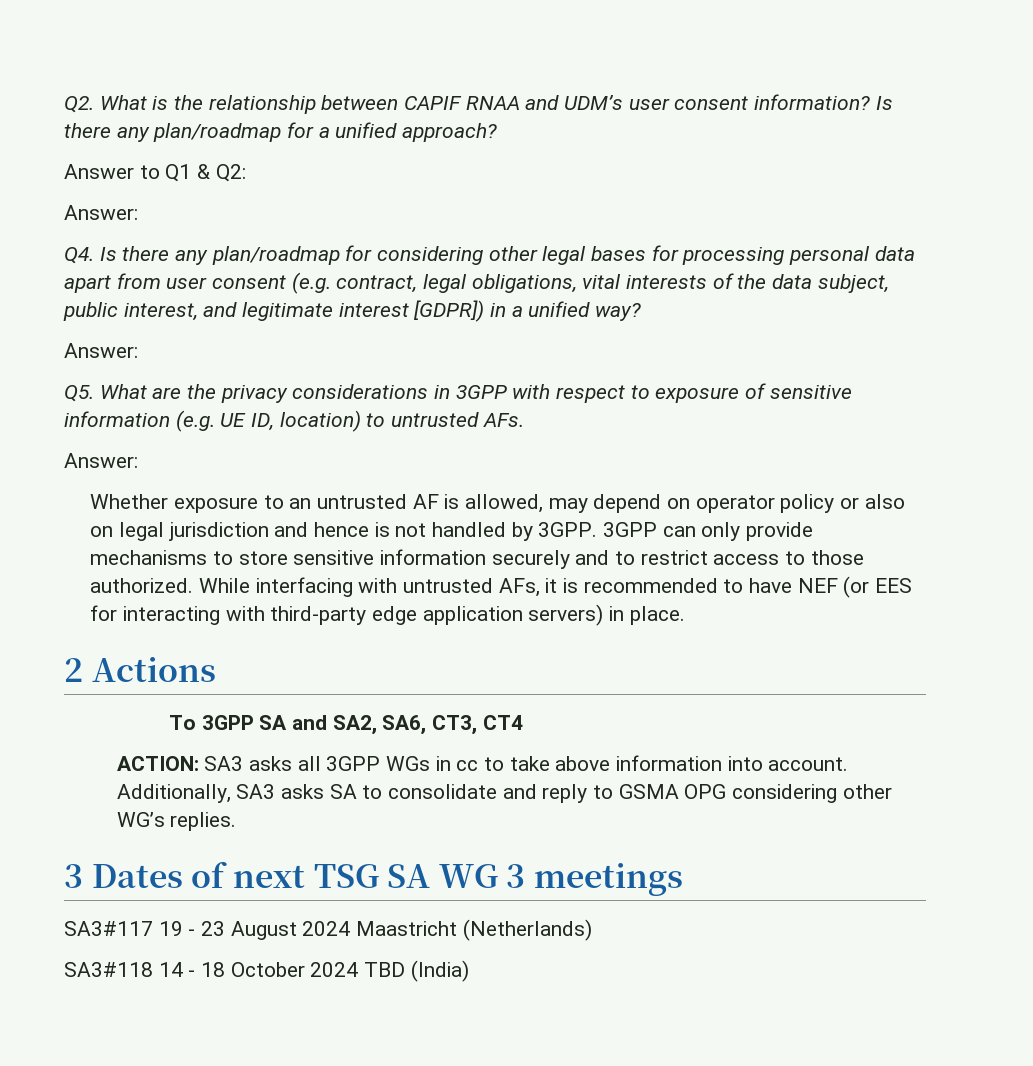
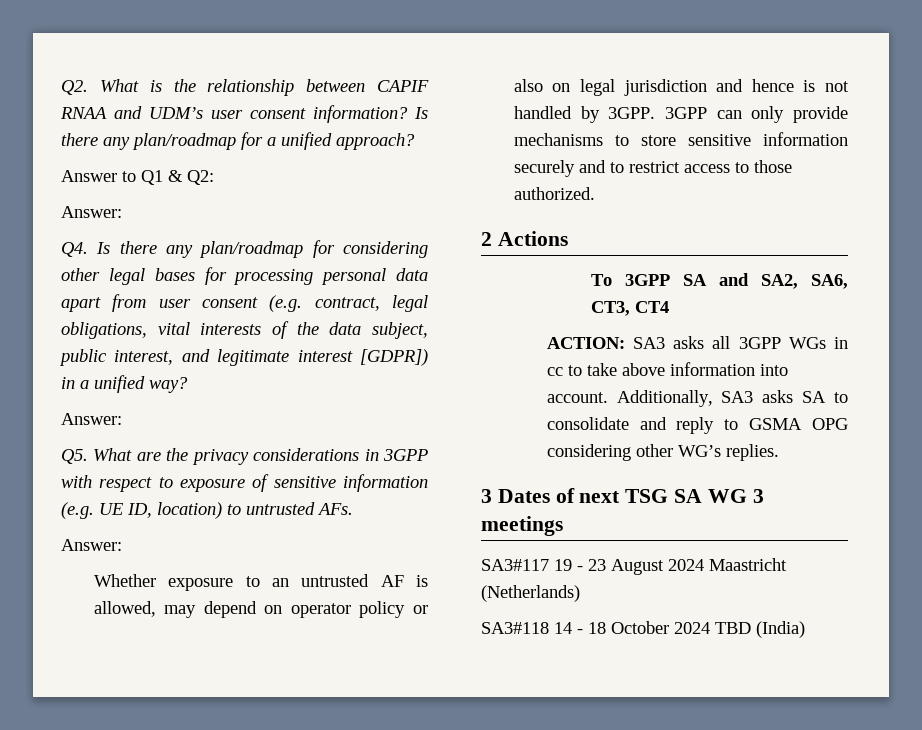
[198,576,912,598] [90,604,685,626] While interfacing with untrusted AFs, it is recommended to have NEF (or EES for interacting with third-party edge application servers) in place. -> (595, 193) none

